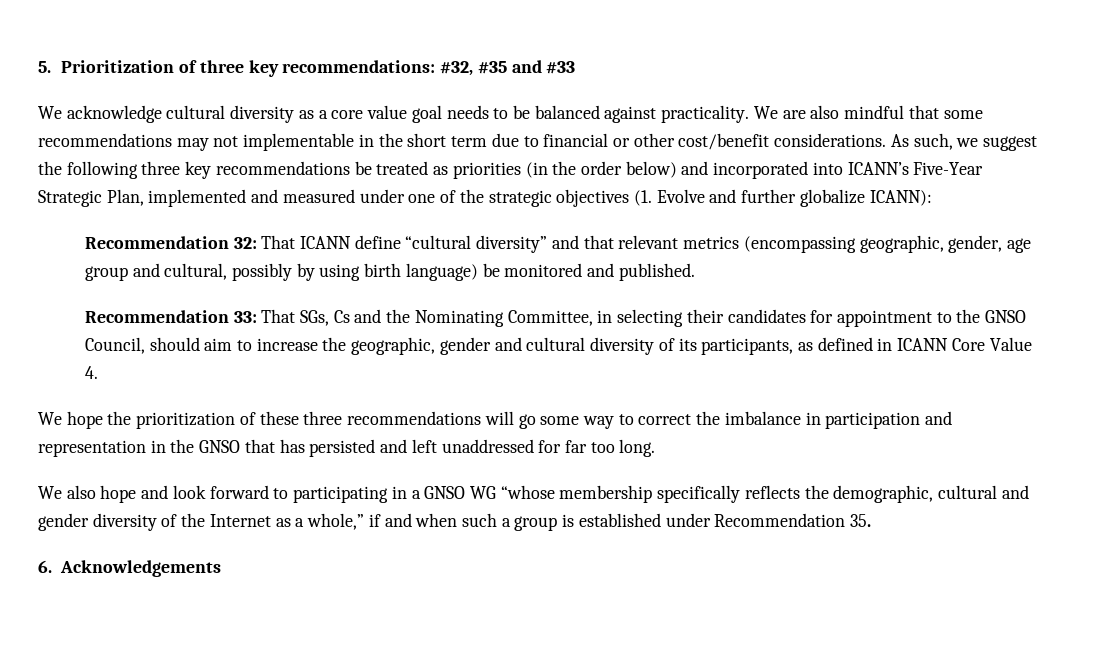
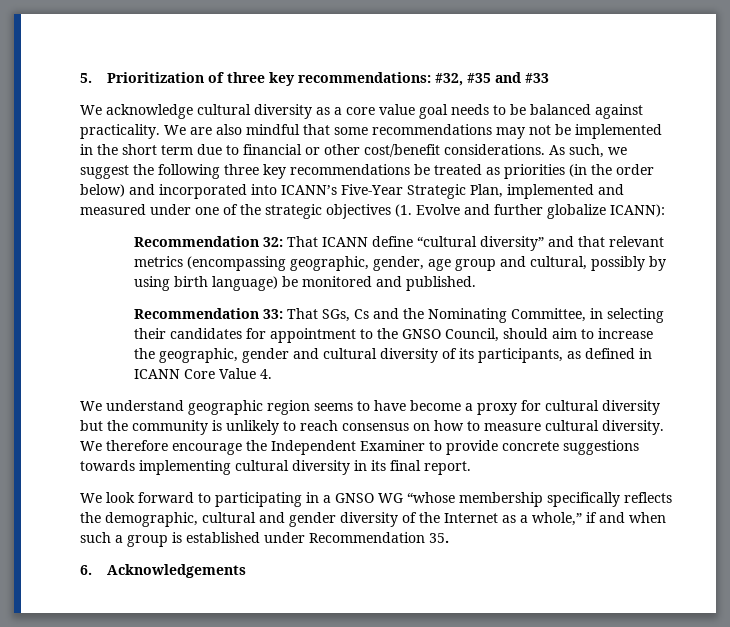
[243,133,355,151] implementable -> [555,124,662,139] be implemented
[66,411,953,429] [38,439,656,457] [38,485,169,503] hope the prioritization of these three recommendations will go some way to correct the imbalance in participation and representation in the GNSO that has persisted and left unaddressed for far too long. // We also hope and -> [106,400,660,415] [80,420,664,435] [80,440,639,455] [80,460,471,475] [80,493,102,503] understand geographic region seems to have become a proxy for cultural diversity but the community is unlikely to reach consensus on how to measure cultural diversity. We therefore encourage the Independent Examiner to provide concrete suggestions towards implementing cultural diversity in its final report. // We

